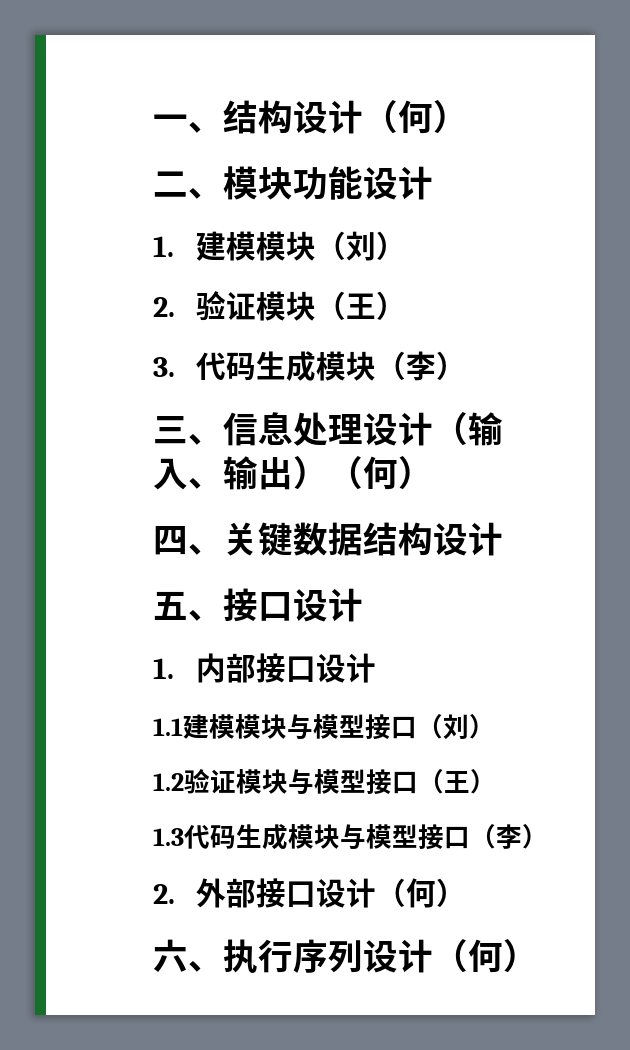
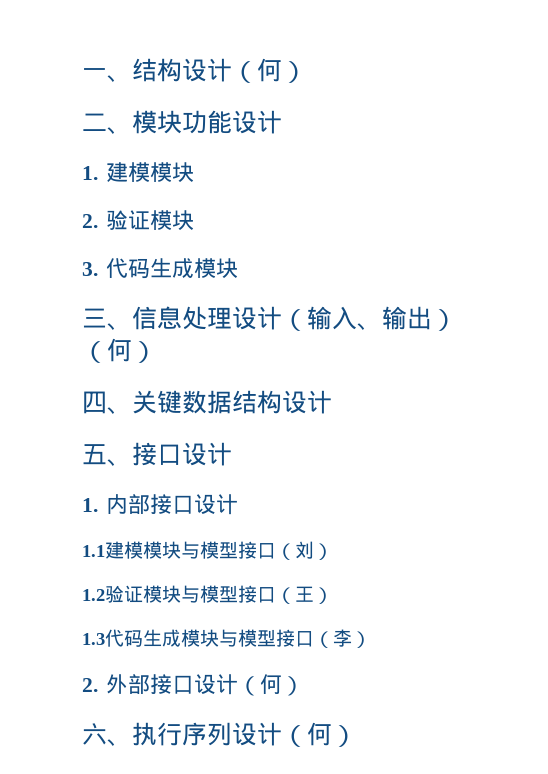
[315,231,406,261] （刘） -> (194, 172) none
[315,291,406,320] （王） -> (194, 220) none
[375,351,466,381] （李） -> (238, 268) none

